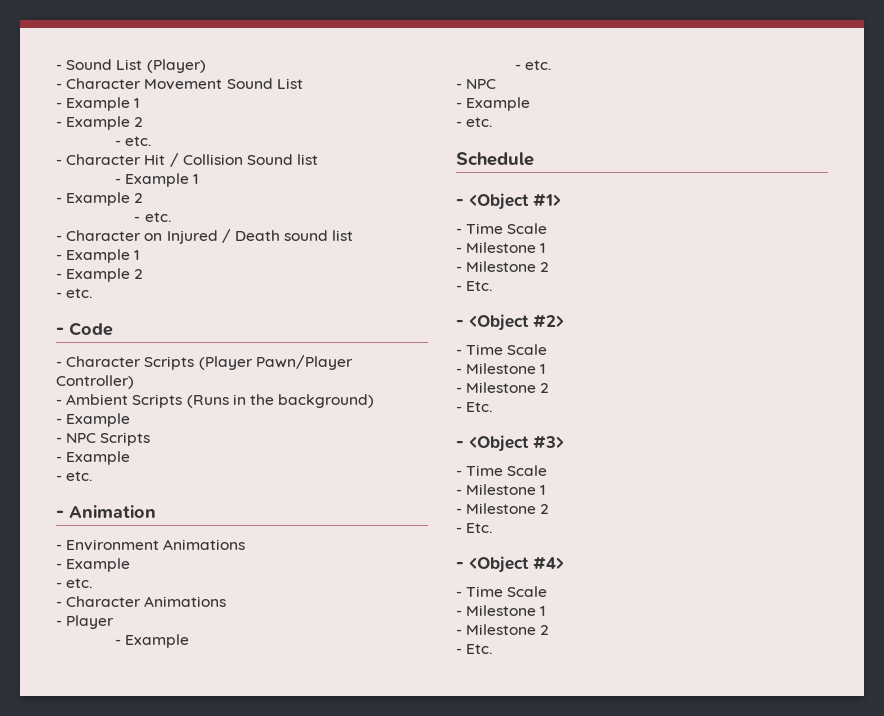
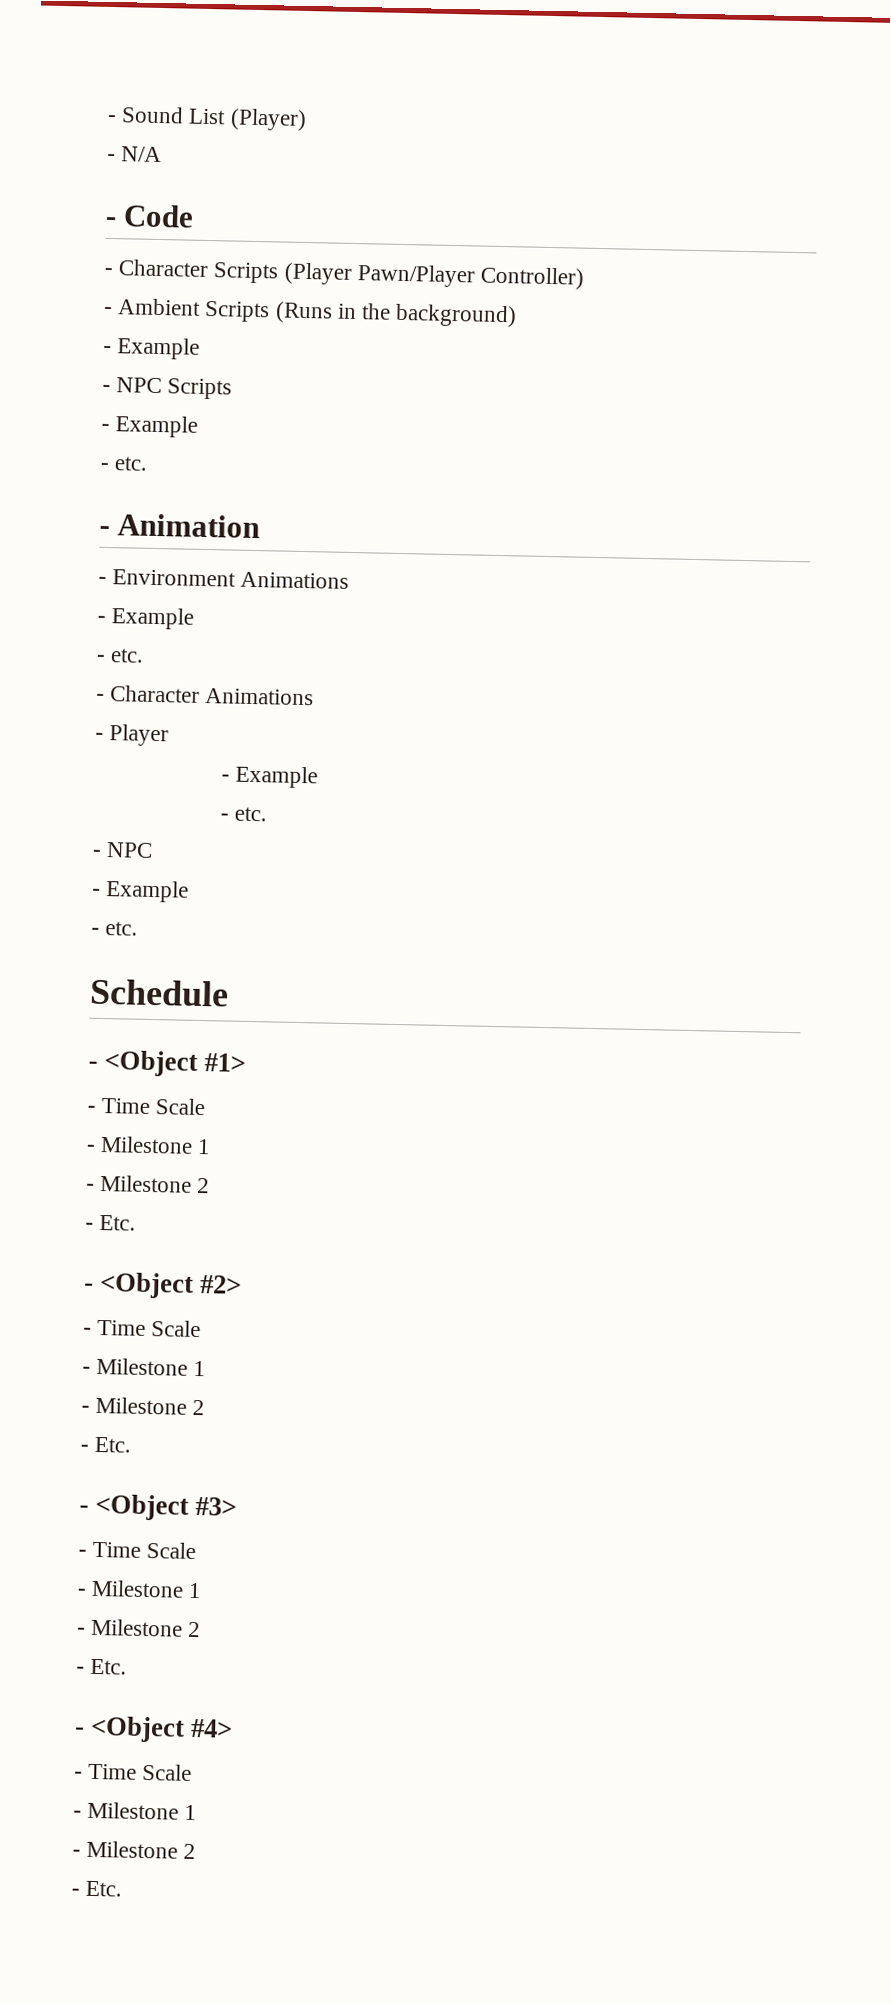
[66,78,303,90] [56,97,140,111] [56,116,144,130] [114,136,151,146] [56,153,319,167] [114,173,199,187] [56,192,144,206] [134,212,171,222] [56,229,354,244] [56,249,140,263] [56,268,144,282] [56,288,93,298] Character Movement Sound List // - Example 1 // - Example 2 // - etc. // - Character Hit / Collision Sound list // - Example 1 // - Example 2 // - etc. // - Character on Injured / Death sound list // - Example 1 // - Example 2 // - etc. -> [121,146,163,163] N/A

